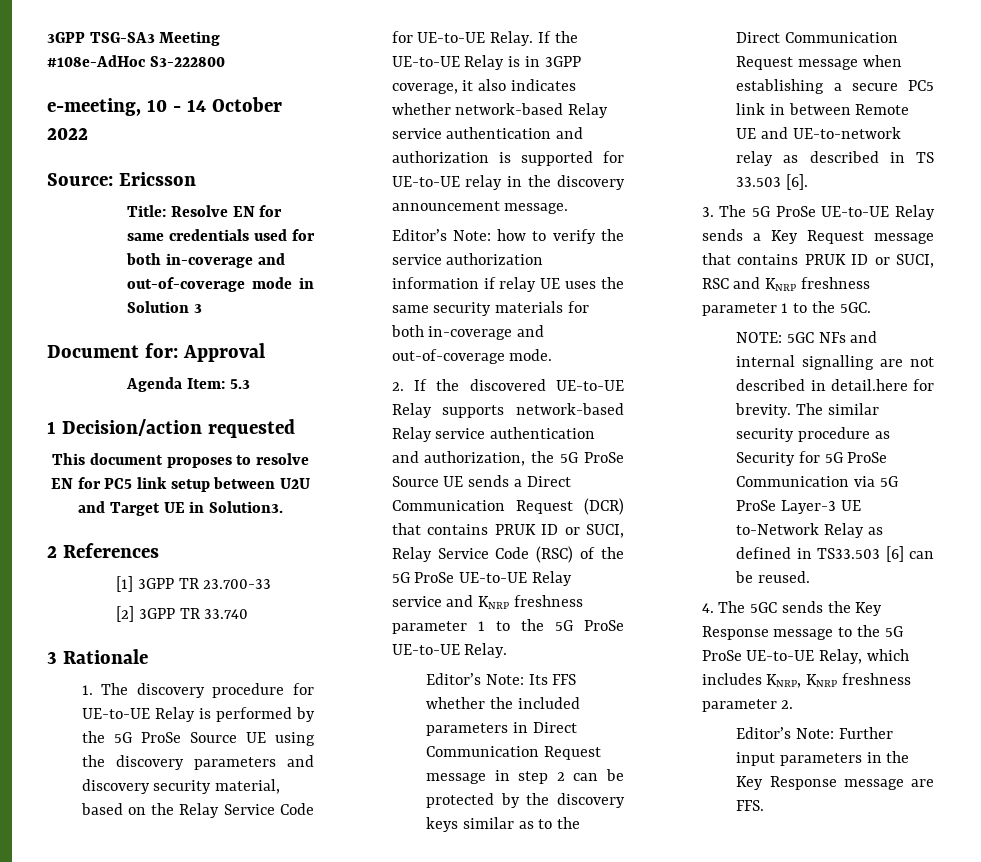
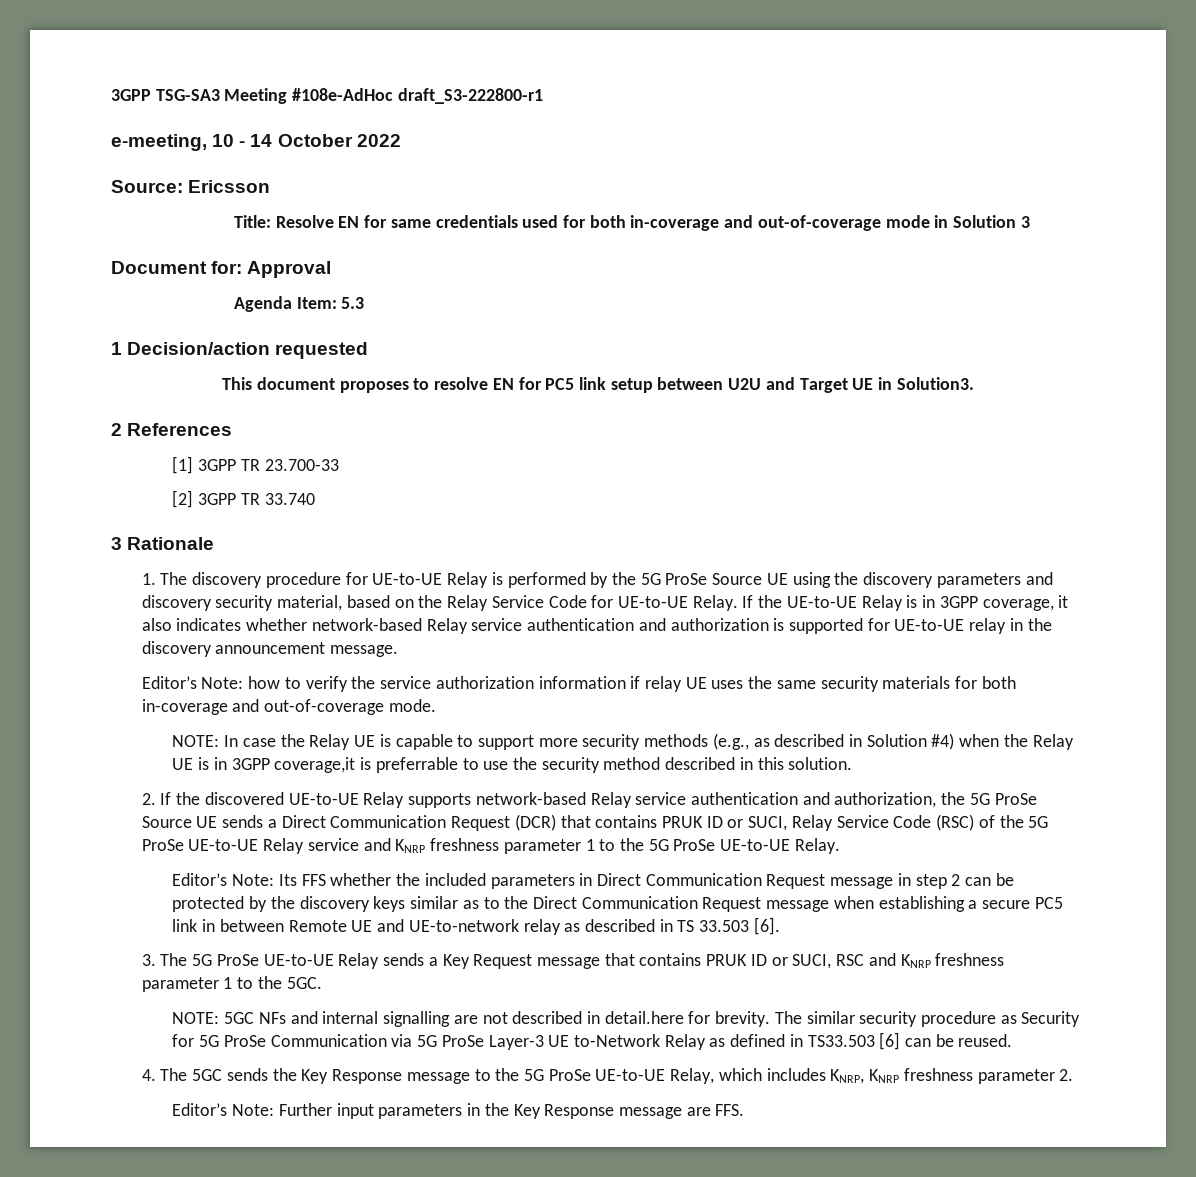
[149,56,225,67] S3-222800 -> [397,88,543,104] draft_S3-222800-r1
(553, 355) none -> [172,733,1074,750] [172,757,853,773] // NOTE: In case the Relay UE is capable to support more security methods (e.g., as described in Solution #4) when the Relay UE is in 3GPP coverage,it is preferrable to use the security method described in this solution.

